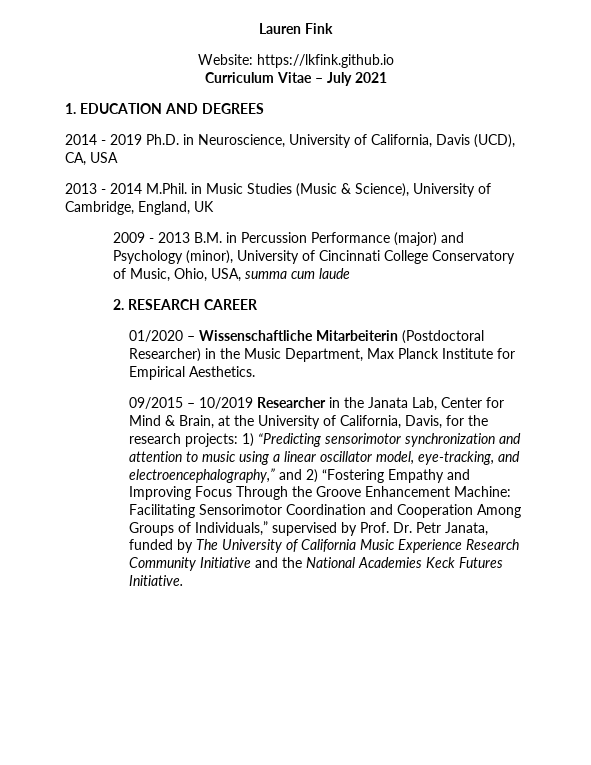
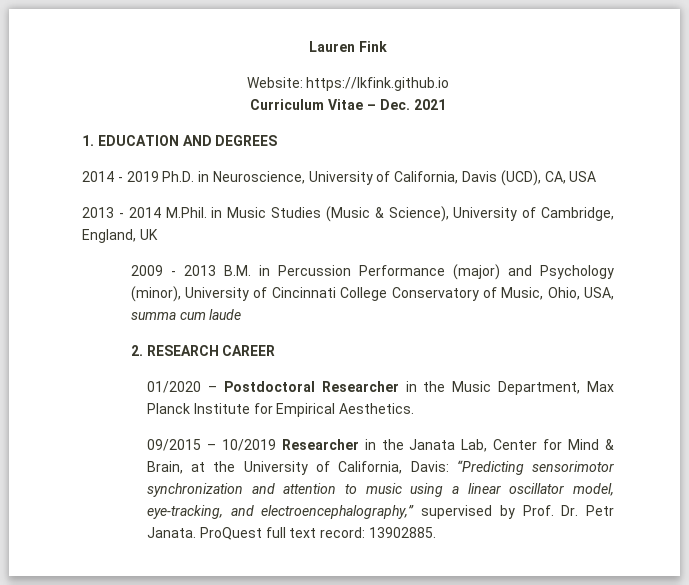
[326,72,352,86] July -> [379,99,410,110] Dec.
[198,330,484,344] [128,348,201,362] Wissenschaftliche Mitarbeiterin (Postdoctoral Researcher) -> [223,381,399,392] Postdoctoral Researcher
[404,415,488,429] [128,433,254,447] Davis, for the research projects: 1) -> [410,461,449,472] Davis:
[278,469,470,483] [128,486,511,500] [128,504,521,518] [128,521,268,536] and 2) “Fostering Empathy and Improving Focus Through the Groove Enhancement Machine: Facilitating Sensorimotor Coordination and Cooperation Among Groups of Individuals,” -> (415, 512) none
[444,522,488,536] [128,539,519,553] [128,557,503,571] [128,575,183,586] Janata, funded by The University of California Music Experience Research Community Initiative and the National Academies Keck Futures Initiative. -> [146,527,436,540] Janata. ProQuest full text record: 13902885.

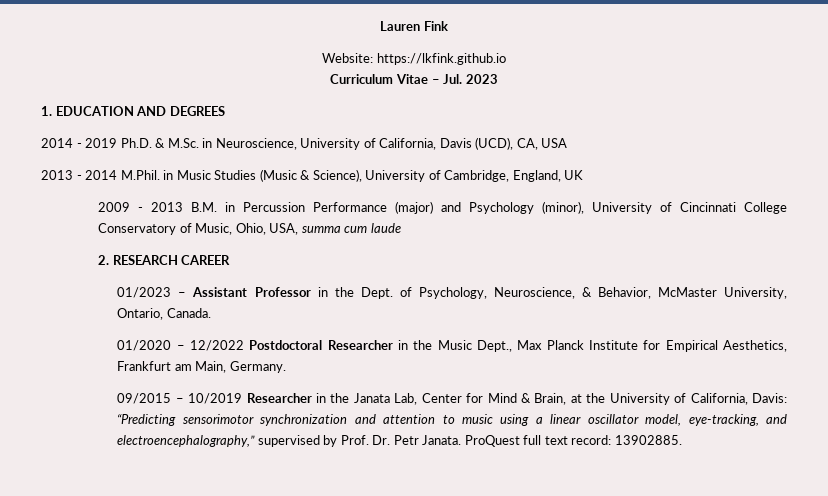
[379,99,446,110] Dec. 2021 -> [443,74,498,84] Jul. 2023
(195, 176) none -> [155,138,199,148] & M.Sc.
(276, 350) none -> [117,287,788,299] [117,308,211,320] // 01/2023 – Assistant Professor in the Dept. of Psychology, Neuroscience, & Behavior, McMaster University, Ontario, Canada.
(217, 389) none -> [190,340,245,351] 12/2022
[498,381,581,395] Department, -> [477,340,513,352] Dept.,
[339,403,415,414] Aesthetics. -> [723,340,787,352] [117,361,286,373] Aesthetics, Frankfurt am Main, Germany.

